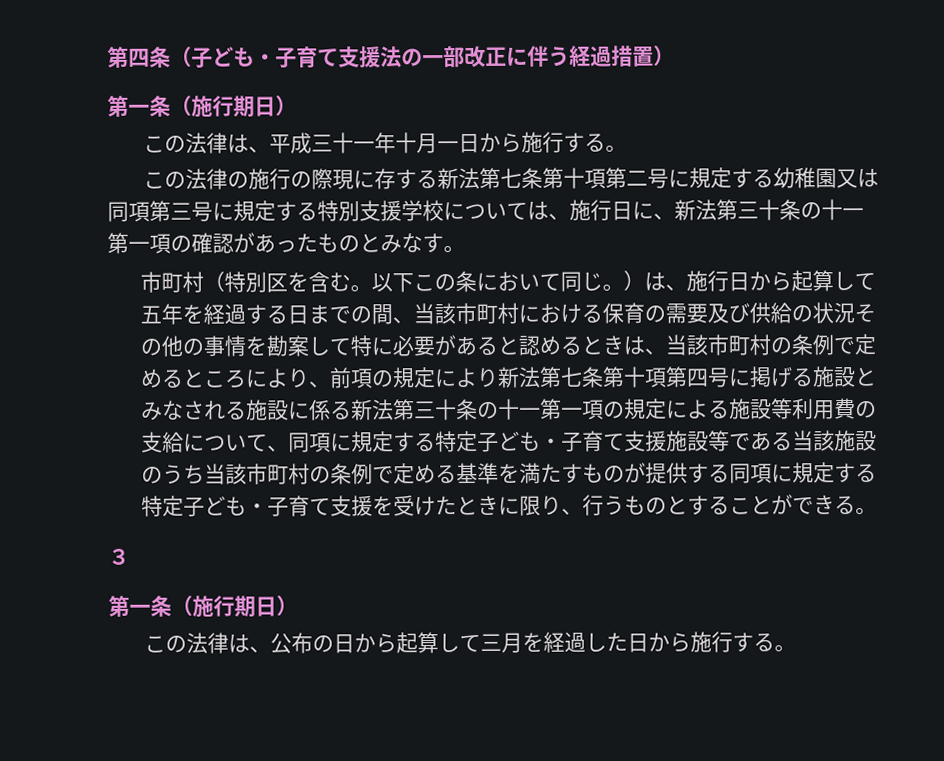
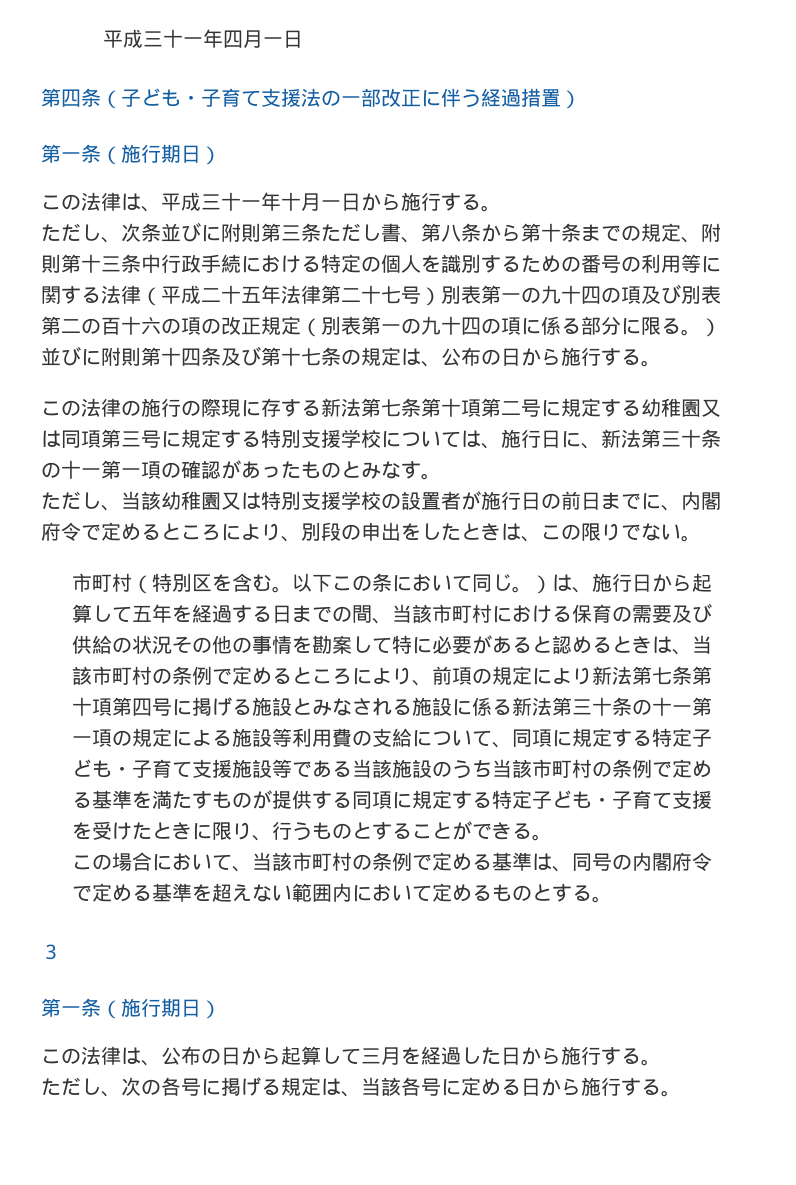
(107, 57) none -> [102,29,303,48] 平成三十一年四月一日 //
(627, 148) none -> [41,222,721,243] [41,254,721,273] [41,284,721,306] [41,316,721,337] [41,346,661,367] // ただし、次条並びに附則第三条ただし書、第八条から第十条までの規定、附則第十三条中行政手続における特定の個人を識別するための番号の利用等に関する法律（平成二十五年法律第二十七号）別表第一の九十四の項及び別表第二の百十六の項の改正規定（別表第一の九十四の項に係る部分に限る。）並びに附則第十四条及び第十七条の規定は、公布の日から施行する。
(465, 249) none -> [41,491,721,511] [41,522,701,542] // ただし、当該幼稚園又は特別支援学校の設置者が施行日の前日までに、内閣府令で定めるところにより、別段の申出をしたときは、この限りでない。
(877, 511) none -> [71,852,712,872] [71,883,612,903] // この場合において、当該市町村の条例で定める基準は、同号の内閣府令で定める基準を超えない範囲内において定めるものとする。
(796, 648) none -> [41,1077,681,1097] // ただし、次の各号に掲げる規定は、当該各号に定める日から施行する。

